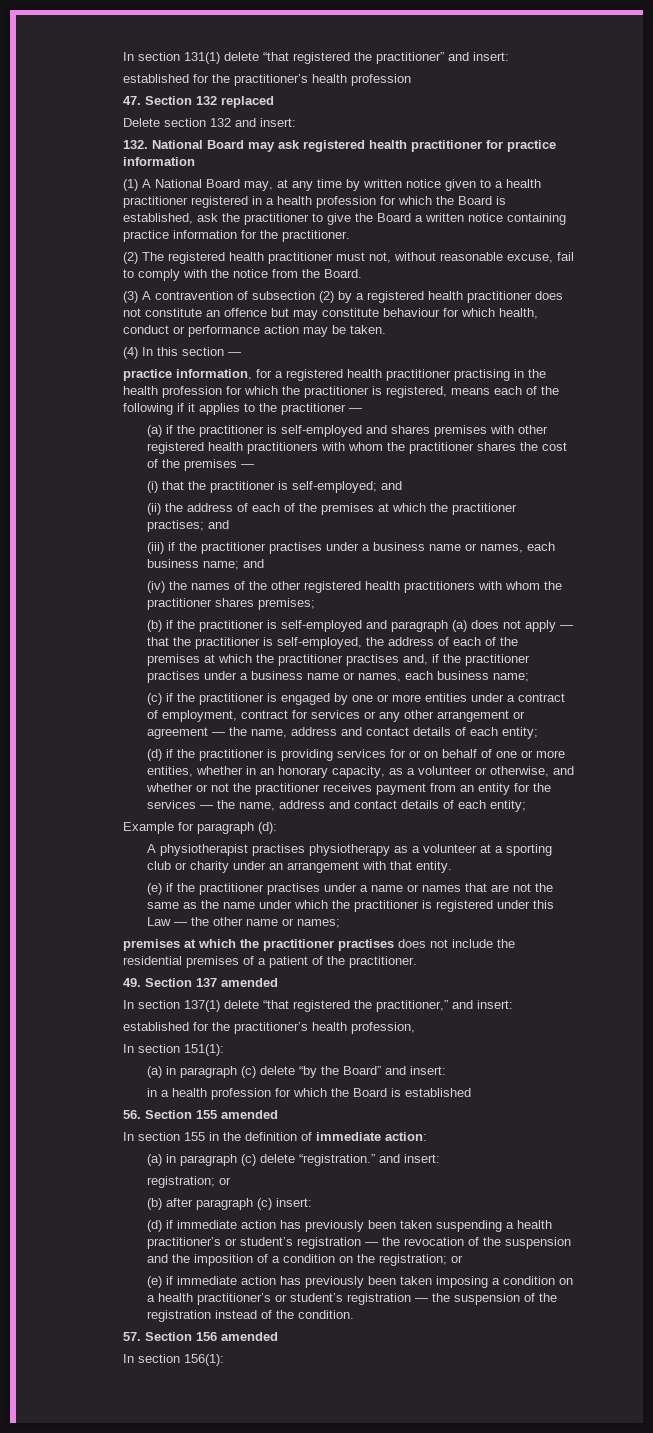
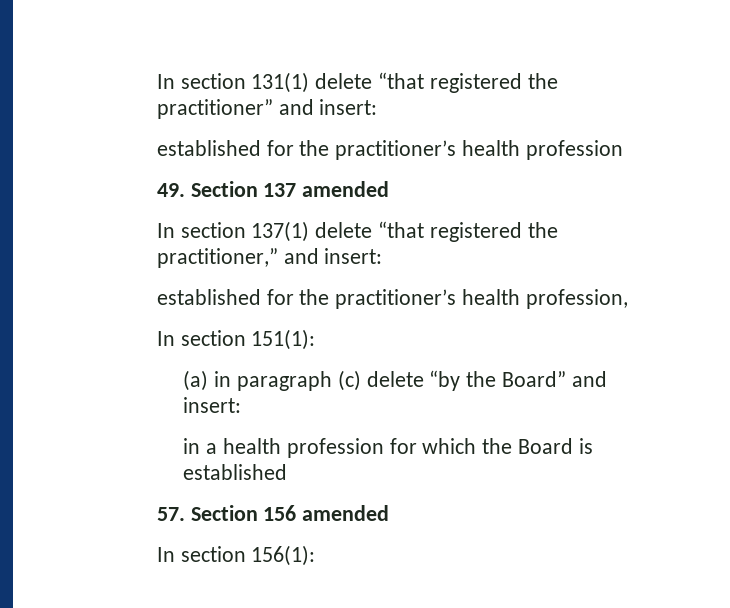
[122,96,274,108] [122,118,296,127] [122,140,556,152] [122,157,195,166] [122,179,541,191] [122,196,506,208] [122,213,566,225] [122,230,350,242] [122,252,574,264] [122,269,362,281] [122,291,563,303] [122,308,538,320] [122,325,386,337] [122,347,241,359] [122,369,546,381] [122,386,559,398] [122,403,362,415] [147,425,549,437] [147,442,568,454] [147,459,255,471] [147,481,403,493] [147,503,518,515] [147,520,230,532] [147,542,556,554] [147,559,265,570] [147,581,563,593] [147,598,316,610] [147,620,574,632] [147,637,519,649] [147,654,531,666] [147,671,530,683] [147,693,566,705] [147,710,526,722] [147,727,539,739] [147,749,566,761] [147,766,575,778] [146,783,552,795] [147,800,527,812] [122,822,277,834] [147,844,553,856] [147,861,453,873] [147,883,554,895] [147,900,555,912] [147,917,341,928] [122,939,515,951] [122,956,417,968] // 47. Section 132 replaced // Delete section 132 and insert: // 132. National Board may ask registered health practitioner for practice information // (1) A National Board may, at any time by written notice given to a health practitioner registered in a health profession for which the Board is established, ask the practitioner to give the Board a written notice containing practice information for the practitioner. // (2) The registered health practitioner must not, without reasonable excuse, fail to comply with the notice from the Board. // (3) A contravention of subsection (2) by a registered health practitioner does not constitute an offence but may constitute behaviour for which health, conduct or performance action may be taken. // (4) In this section — // practice information, for a registered health practitioner practising in the health profession for which the practitioner is registered, means each of the following if it applies to the practitioner — // (a) if the practitioner is self-employed and shares premises with other registered health practitioners with whom the practitioner shares the cost of the premises — // (i) that the practitioner is self-employed; and // (ii) the address of each of the premises at which the practitioner practises; and // (iii) if the practitioner practises under a business name or names, each business name; and // (iv) the names of the other registered health practitioners with whom the practitioner shares premises; // (b) if the practitioner is self-employed and paragraph (a) does not apply — that the practitioner is self-employed, the address of each of the premises at which the practitioner practises and, if the practitioner practises under a business name or names, each business name; // (c) if the practitioner is engaged by one or more entities under a contract of employment, contract for services or any other arrangement or agreement — the name, address and contact details of each entity; // (d) if the practitioner is providing services for or on behalf of one or more entities, whether in an honorary capacity, as a volunteer or otherwise, and whether or not the practitioner receives payment from an entity for the services — the name, address and contact details of each entity; // Example for paragraph (d): // A physiotherapist practises physiotherapy as a volunteer at a sporting club or charity under an arrangement with that entity. // (e) if the practitioner practises under a name or names that are not the same as the name under which the practitioner is registered under this Law — the other name or names; // premises at which the practitioner practises does not include the residential premises of a patient of the practitioner. -> (623, 150) none
[122,1110,278,1119] [122,1132,427,1141] [147,1154,441,1166] [147,1176,232,1188] [147,1198,313,1210] [147,1220,553,1232] [147,1237,572,1249] [147,1254,464,1266] [147,1276,574,1288] [147,1293,558,1305] [147,1310,355,1322] // 56. Section 155 amended // In section 155 in the definition of immediate action: // (a) in paragraph (c) delete “registration.” and insert: // registration; or // (b) after paragraph (c) insert: // (d) if immediate action has previously been taken suspending a health practitioner’s or student’s registration — the revocation of the suspension and the imposition of a condition on the registration; or // (e) if immediate action has previously been taken imposing a condition on a health practitioner’s or student’s registration — the suspension of the registration instead of the condition. -> (288, 472) none

